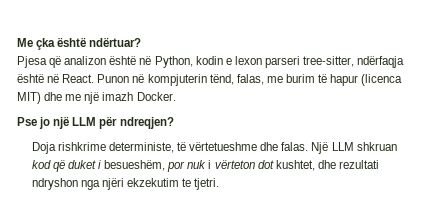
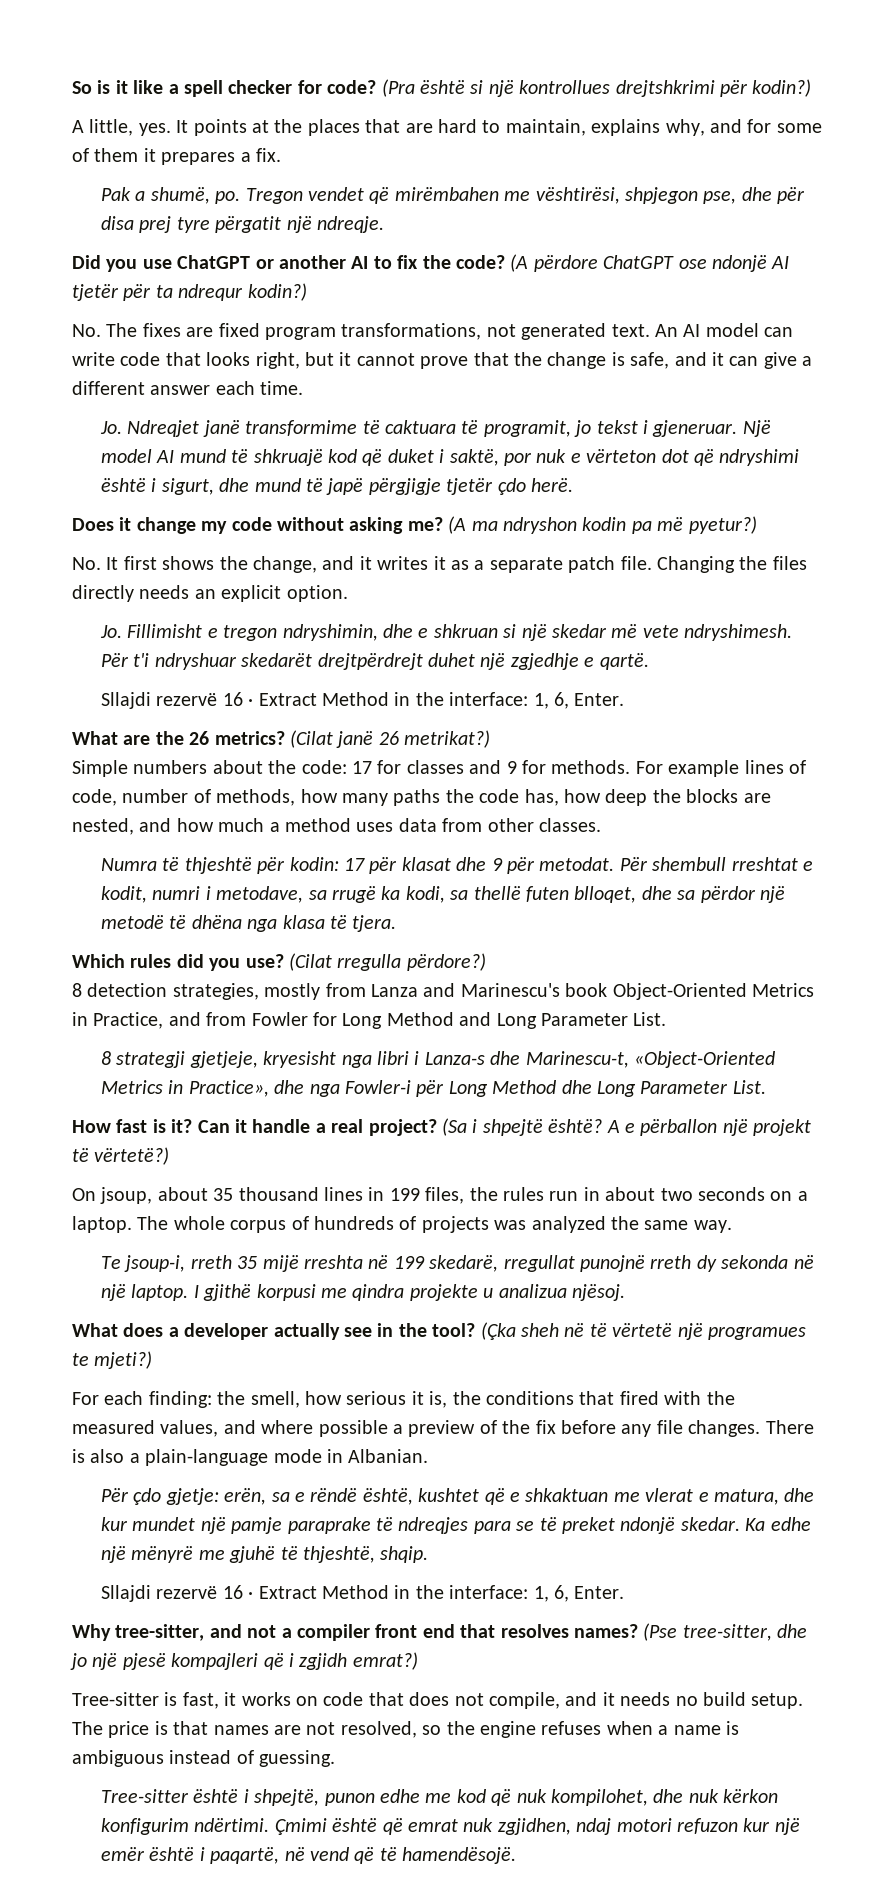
[17,37,142,50] [17,56,405,68] [17,74,403,86] [17,92,176,104] [17,116,174,129] [31,142,397,154] Me çka është ndërtuar? // Pjesa që analizon është në Python, kodin e lexon parseri tree-sitter, ndërfaqja është në React. Punon në kompjuterin tënd, falas, me burim të hapur (licenca MIT) dhe me një imazh Docker. // Pse jo një LLM për ndreqjen? // Doja rishkrime deterministe, të vërtetueshme dhe falas. Një LLM shkruan -> [72,79,812,97] [72,119,822,136] [72,148,281,165] [100,187,806,204] [100,216,384,233] [72,254,790,272] [72,283,307,301] [72,323,794,340] [72,352,813,369] [72,381,304,395] [99,420,771,437] [100,449,323,466] So is it like a spell checker for code? (Pra është si një kontrollues drejtshkrimi për kodin?) // A little, yes. It points at the places that are hard to maintain, explains why, and for some of them it prepares a fix. // Pak a shumë, po. Tregon vendet që mirëmbahen me vështirësi, shpjegon pse, dhe për disa prej tyre përgatit një ndreqje. // Did you use ChatGPT or another AI to fix the code? (A përdore ChatGPT ose ndonjë AI tjetër për ta ndrequr kodin?) // No. The fixes are fixed program transformations, not generated text. An AI model can write code that looks right, but it cannot prove that the change is safe, and it can give a different answer each time. // Jo. Ndreqjet janë transformime të caktuara të programit, jo tekst i gjeneruar. Një model AI mund të shkruajë
[104,160,166,171] besueshëm, -> [449,449,499,466] saktë,
[208,160,212,169] i -> [570,453,581,463] e
[275,160,379,171] [31,178,220,190] kushtet, dhe rezultati ndryshon nga njëri ekzekutim te tjetri. -> [693,449,800,466] [100,478,573,495] [72,516,757,534] [72,556,807,573] [72,585,348,602] [99,624,793,641] [100,653,649,670] [100,692,625,709] [72,730,491,748] [72,760,806,777] [72,789,771,806] [72,818,601,835] [100,857,813,874] [100,886,785,903] [100,915,397,932] [72,953,486,971] [72,983,814,1000] [72,1012,667,1029] [100,1051,775,1068] [100,1080,766,1097] [72,1118,812,1136] [72,1147,170,1165] [72,1187,808,1204] [72,1216,732,1233] [100,1255,814,1272] [100,1284,625,1301] [72,1322,806,1340] [72,1351,153,1369] [72,1391,735,1408] [72,1420,814,1437] [72,1449,429,1466] [100,1488,815,1505] [100,1517,811,1534] [100,1546,429,1563] [100,1585,625,1602] [72,1623,808,1641] [70,1652,418,1670] [72,1692,804,1709] [72,1721,739,1738] [72,1750,336,1767] [100,1789,779,1806] [100,1818,800,1835] [100,1847,517,1864] që ndryshimi është i sigurt, dhe mund të japë përgjigje tjetër çdo herë. // Does it change my code without asking me? (A ma ndryshon kodin pa më pyetur?) // No. It first shows the change, and it writes it as a separate patch file. Changing the files directly needs an explicit option. // Jo. Fillimisht e tregon ndryshimin, dhe e shkruan si një skedar më vete ndryshimesh. Për t'i ndryshuar skedarët drejtpërdrejt duhet një zgjedhje e qartë. // Sllajdi rezervë 16 · Extract Method in the interface: 1, 6, Enter. // What are the 26 metrics? (Cilat janë 26 metrikat?) // Simple numbers about the code: 17 for classes and 9 for methods. For example lines of code, number of methods, how many paths the code has, how deep the blocks are nested, and how much a method uses data from other classes. // Numra të thjeshtë për kodin: 17 për klasat dhe 9 për metodat. Për shembull rreshtat e kodit, numri i metodave, sa rrugë ka kodi, sa thellë futen blloqet, dhe sa përdor një metodë të dhëna nga klasa të tjera. // Which rules did you use? (Cilat rregulla përdore?) // 8 detection strategies, mostly from Lanza and Marinescu's book Object-Oriented Metrics in Practice, and from Fowler for Long Method and Long Parameter List. // 8 strategji gjetjeje, kryesisht nga libri i Lanza-s dhe Marinescu-t, «Object-Oriented Metrics in Practice», dhe nga Fowler-i për Long Method dhe Long Parameter List. // How fast is it? Can it handle a real project? (Sa i shpejtë është? A e përballon një projekt të vërtetë?) // On jsoup, about 35 thousand lines in 199 files, the rules run in about two seconds on a laptop. The whole corpus of hundreds of projects was analyzed the same way. // Te jsoup-i, rreth 35 mijë rreshta në 199 skedarë, rregullat punojnë rreth dy sekonda në një laptop. I gjithë korpusi me qindra projekte u analizua njësoj. // What does a developer actually see in the tool? (Çka sheh në të vërtetë një programues te mjeti?) // For each finding: the smell, how serious it is, the conditions that fired with the measured values, and where possible a preview of the fix before any file changes. There is also a plain-language mode in Albanian. // Për çdo gjetje: erën, sa e rëndë është, kushtet që e shkaktuan me vlerat e matura, dhe kur mundet një pamje paraprake të ndreqjes para se të preket ndonjë skedar. Ka edhe një mënyrë me gjuhë të thjeshtë, shqip. // Sllajdi rezervë 16 · Extract Method in the interface: 1, 6, Enter. // Why tree-sitter, and not a compiler front end that resolves names? (Pse tree-sitter, dhe jo një pjesë kompajleri që i zgjidh emrat?) // Tree-sitter is fast, it works on code that does not compile, and it needs no build setup. The price is that names are not resolved, so the engine refuses when a name is ambiguous instead of guessing. // Tree-sitter është i shpejtë, punon edhe me kod që nuk kompilohet, dhe nuk kërkon konfigurim ndërtimi. Çmimi është që emrat nuk zgjidhen, ndaj motori refuzon kur një emër është i paqartë, në vend që të hamendësojë.

